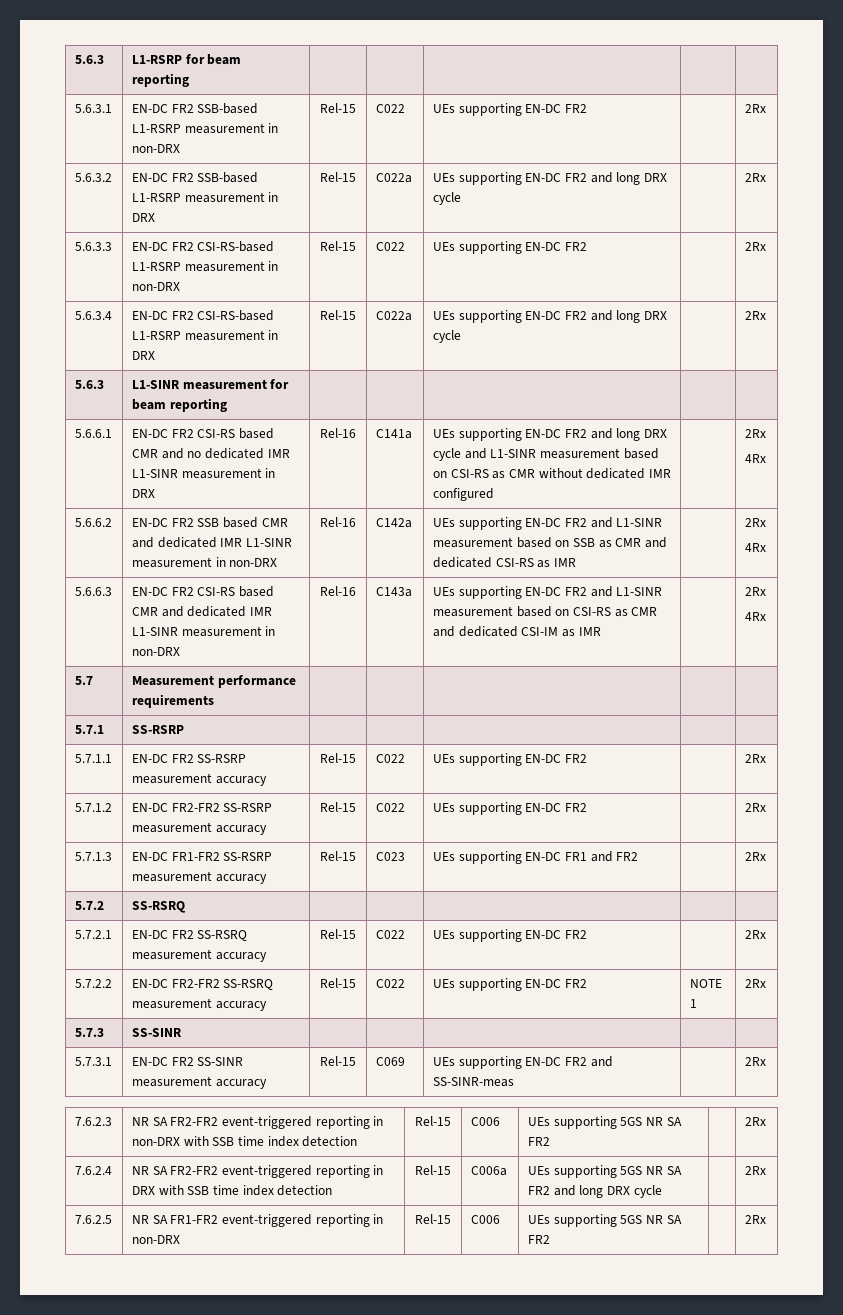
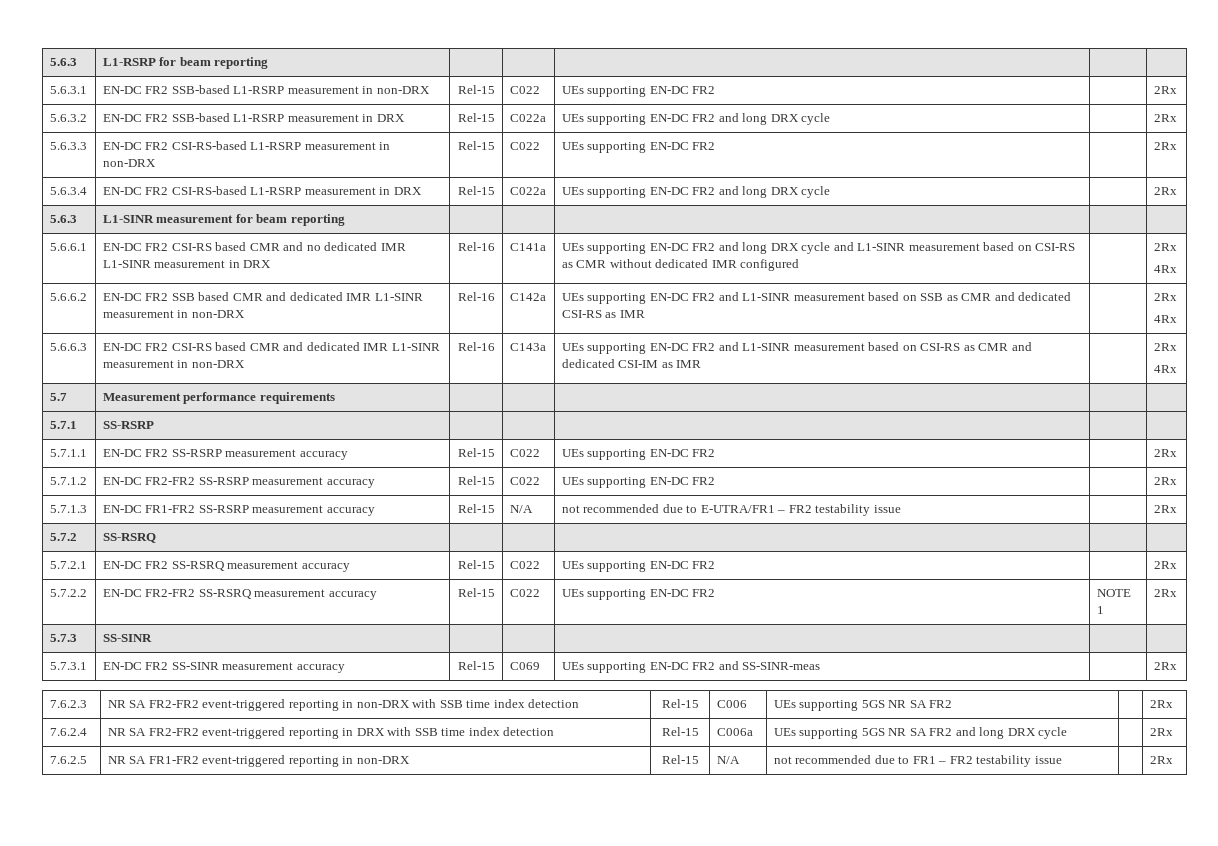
[375,852,405,861] [432,851,639,864] C023 | UEs supporting EN-DC FR1 and FR2 -> [509,505,533,513] [561,504,901,516] N/A | not recommended due to E-UTRA/FR1 – FR2 testability issue
[470,1215,500,1224] [527,1214,682,1227] [527,1235,550,1244] C006 | UEs supporting 5GS NR SA FR2 -> [716,756,740,764] [773,755,1062,767] N/A | not recommended due to FR1 – FR2 testability issue

